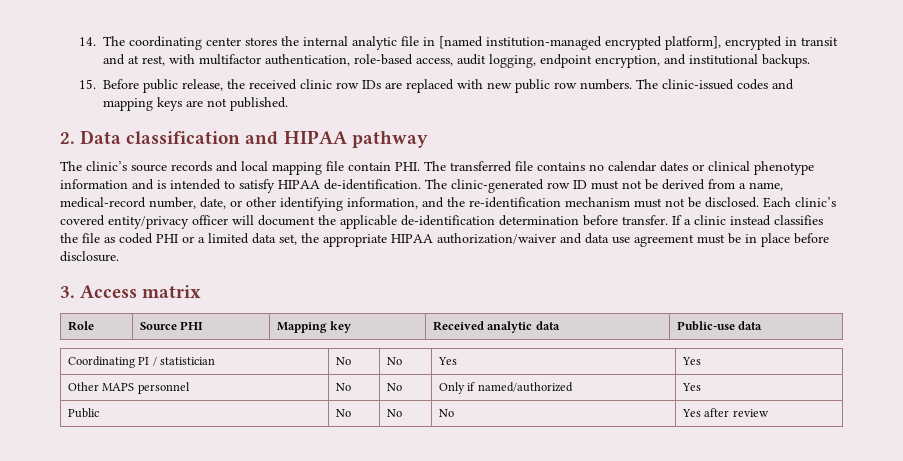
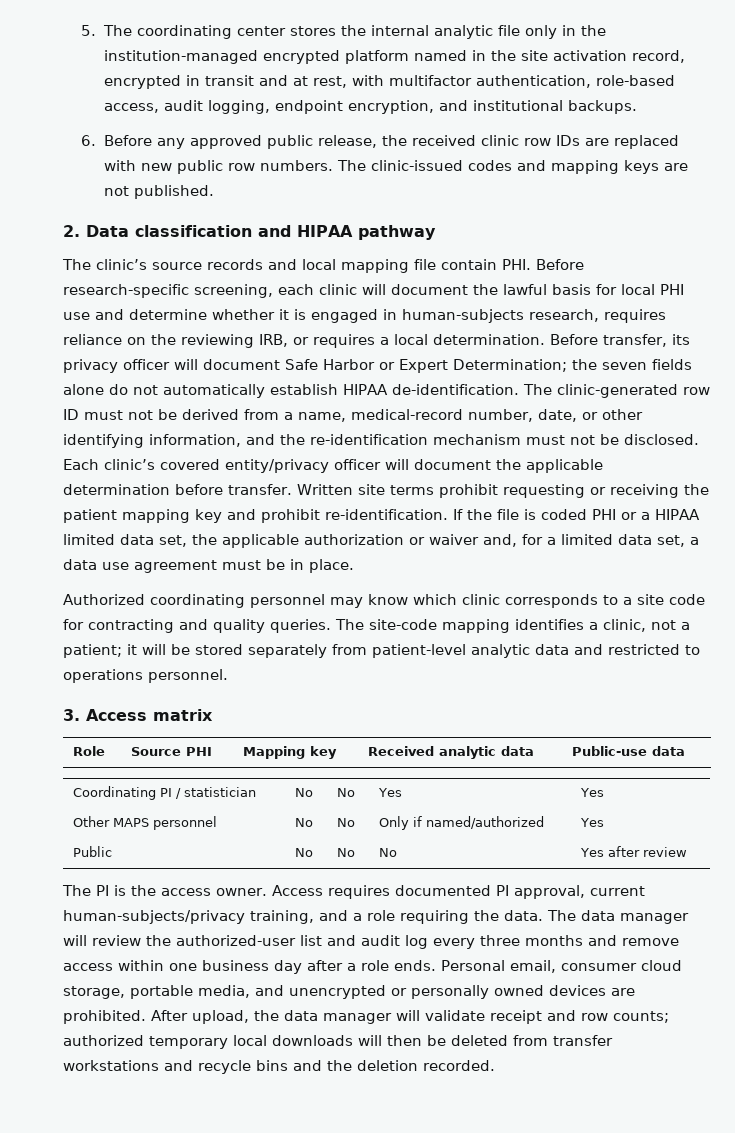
[79,37,97,46] 14. -> [81,25,97,36] 5.
[423,36,722,50] in [named institution-managed encrypted platform], -> [524,25,606,39] [103,50,685,64] only in the institution-managed encrypted platform named in the site activation record,
[79,79,140,89] 15. Before -> [81,135,262,149] 6. Before any approved
[424,161,814,175] [60,179,275,193] The transferred file contains no calendar dates or clinical phenotype information and is intended to satisfy -> [536,259,584,270] [63,284,684,298] [63,309,666,323] [63,334,690,348] [63,359,692,373] [63,384,338,398] Before research-specific screening, each clinic will document the lawful basis for local PHI use and determine whether it is engaged in human-subjects research, requires reliance on the reviewing IRB, or requires a local determination. Before transfer, its privacy officer will document Safe Harbor or Expert Determination; the seven fields alone do not automatically establish
[401,215,495,226] de-identification -> (603, 466) none
[672,215,823,226] If a clinic instead classifies -> [296,484,709,498] [63,509,463,523] Written site terms prohibit requesting or receiving the patient mapping key and prohibit re-identification. If
[104,237,115,243] as -> [524,509,536,520] is
(205, 240) none -> [655,509,700,520] HIPAA
[323,233,582,247] appropriate HIPAA authorization/waiver and -> [222,534,699,548] applicable authorization or waiver and, for a limited data set, a
[761,233,829,247] [60,251,119,262] place before disclosure. -> [309,559,354,573] [63,594,705,608] [63,619,690,633] [63,644,700,658] [63,669,228,683] place. // Authorized coordinating personnel may know which clinic corresponds to a site code for contracting and quality queries. The site-code mapping identifies a clinic, not a patient; it will be stored separately from patient-level analytic data and restricted to operations personnel.
(769, 413) none -> [62,885,645,899] [63,910,689,924] [63,935,679,949] [63,960,682,974] [63,985,635,999] [63,1010,669,1024] [63,1035,613,1049] [63,1060,495,1074] // The PI is the access owner. Access requires documented PI approval, current human-subjects/privacy training, and a role requiring the data. The data manager will review the authorized-user list and audit log every three months and remove access within one business day after a role ends. Personal email, consumer cloud storage, portable media, and unencrypted or personally owned devices are prohibited. After upload, the data manager will validate receipt and row counts; authorized temporary local downloads will then be deleted from transfer workstations and recycle bins and the deletion recorded.

